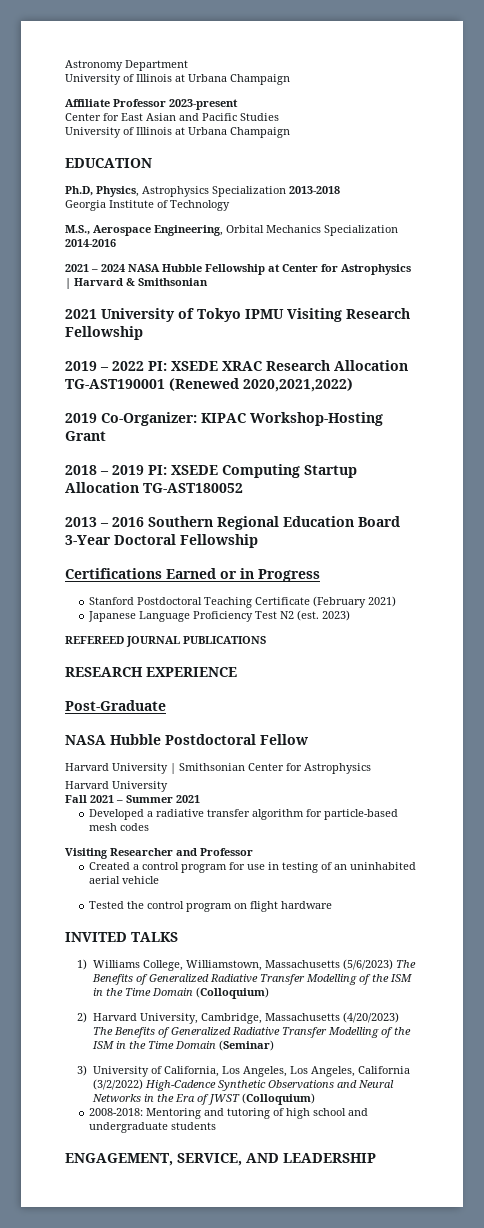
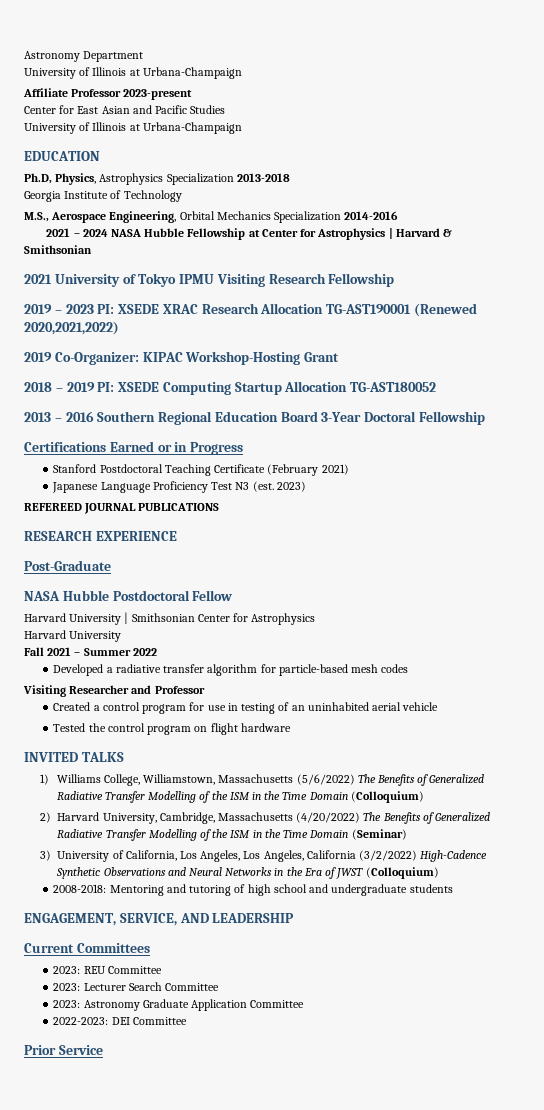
[188,74,290,85] Urbana Champaign -> [142,67,242,79] Urbana-Champaign
[188,127,290,138] Urbana Champaign -> [142,122,242,134] Urbana-Champaign
[112,361,144,371] 2022 -> [65,304,94,314] 2023
[280,611,295,619] N2 -> [235,482,250,490] N3
[176,795,200,803] 2021 -> [132,648,157,656] 2022
[342,959,393,970] (5/6/2023) -> [296,774,355,785] (5/6/2022)
[342,1012,399,1023] (4/20/2023) -> [296,812,361,823] (4/20/2022)
(376, 1158) none -> [24,943,150,953] [53,966,162,974] [53,982,220,991] [53,999,305,1011] [53,1017,187,1025] [24,1045,103,1055] // Current Committees // 2023: REU Committee // 2023: Lecturer Search Committee // 2023: Astronomy Graduate Application Committee // 2022-2023: DEI Committee // Prior Service

